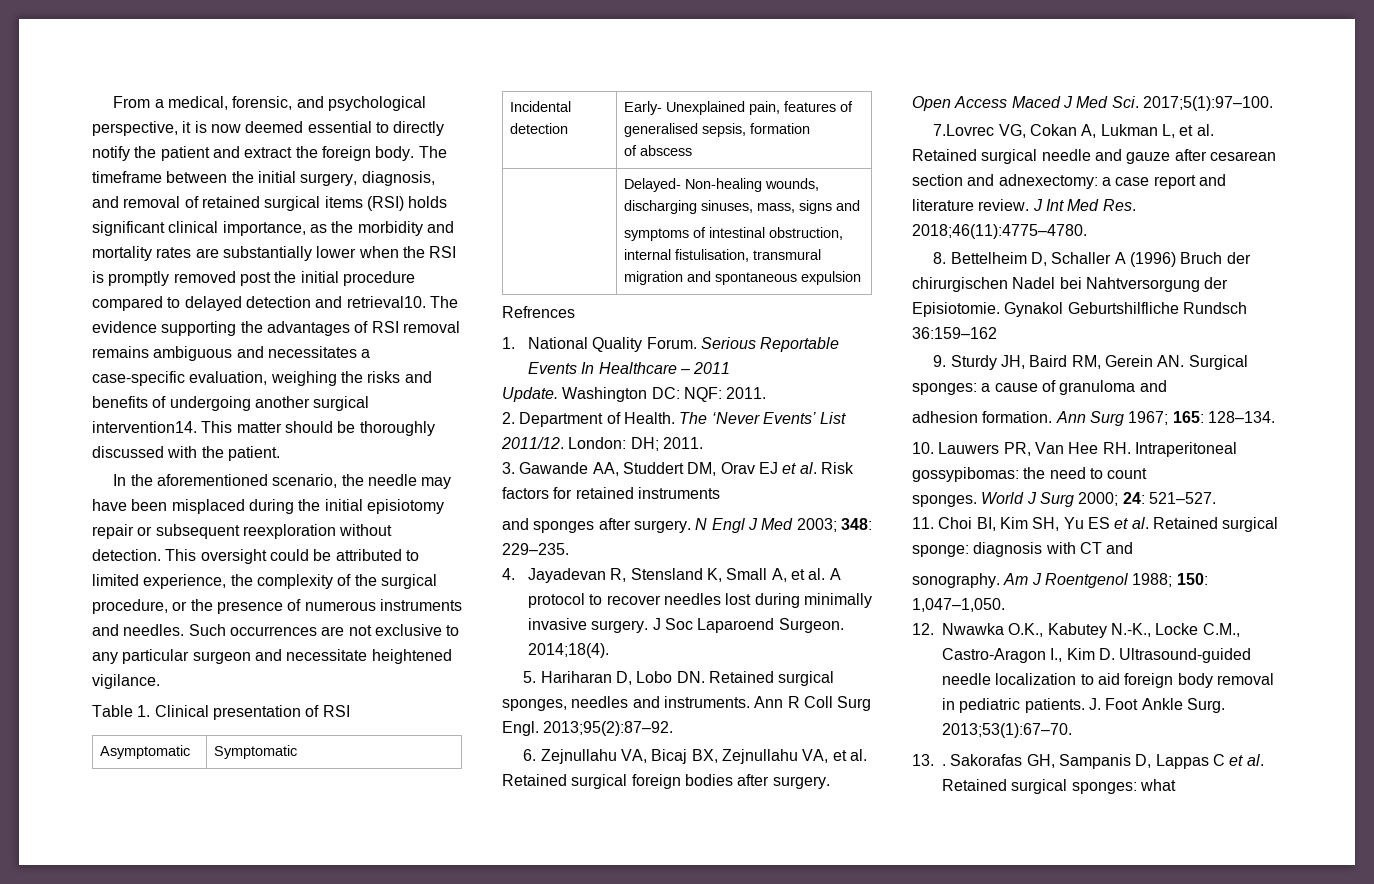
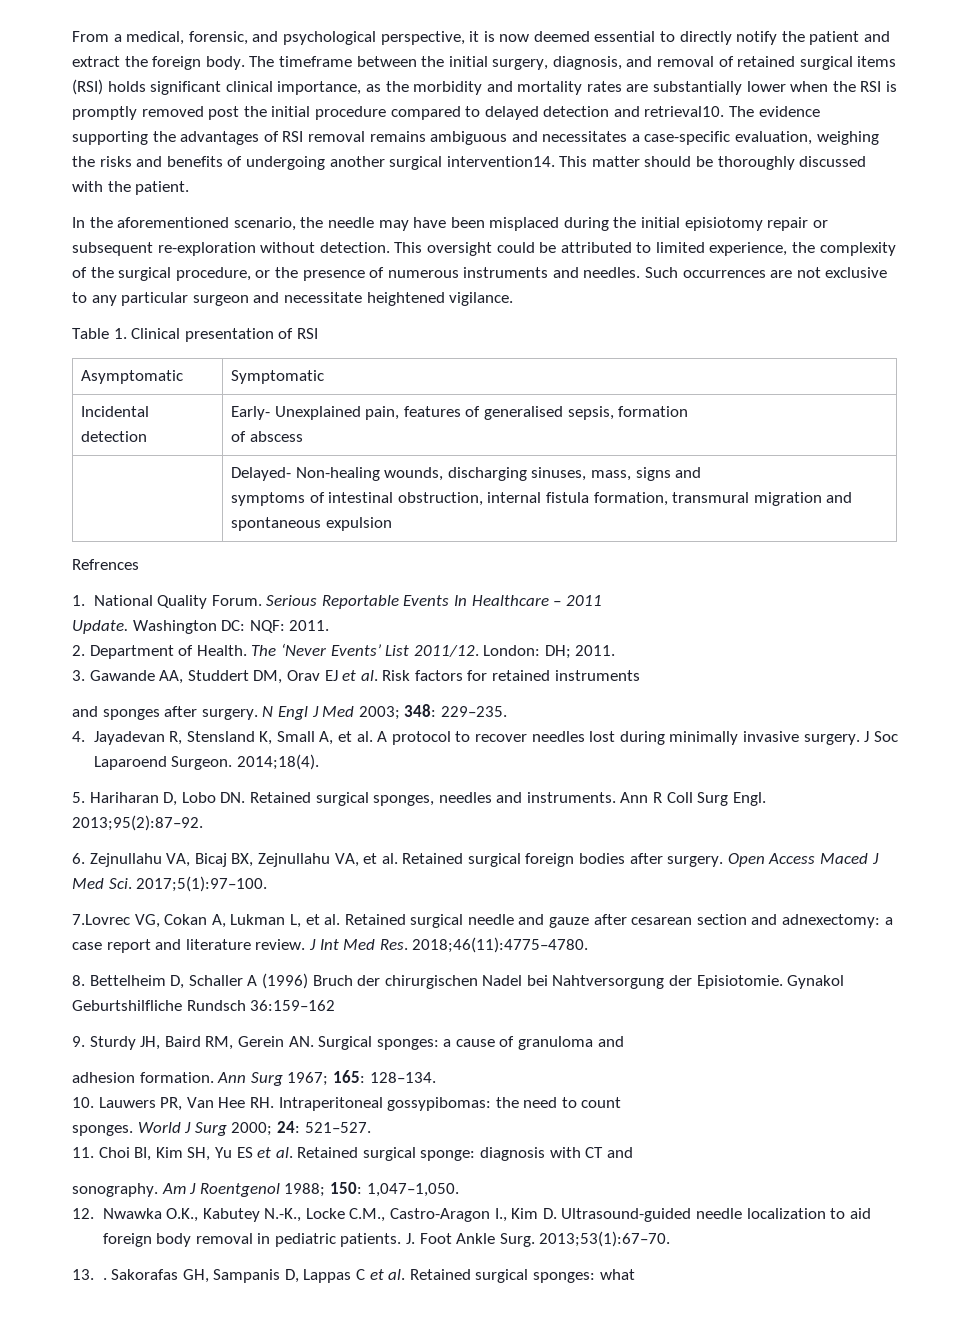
[242,524,336,539] reexploration -> [157,242,256,256] re-exploration
[675,249,750,262] fistulisation, -> [546,492,668,506] fistula formation,

